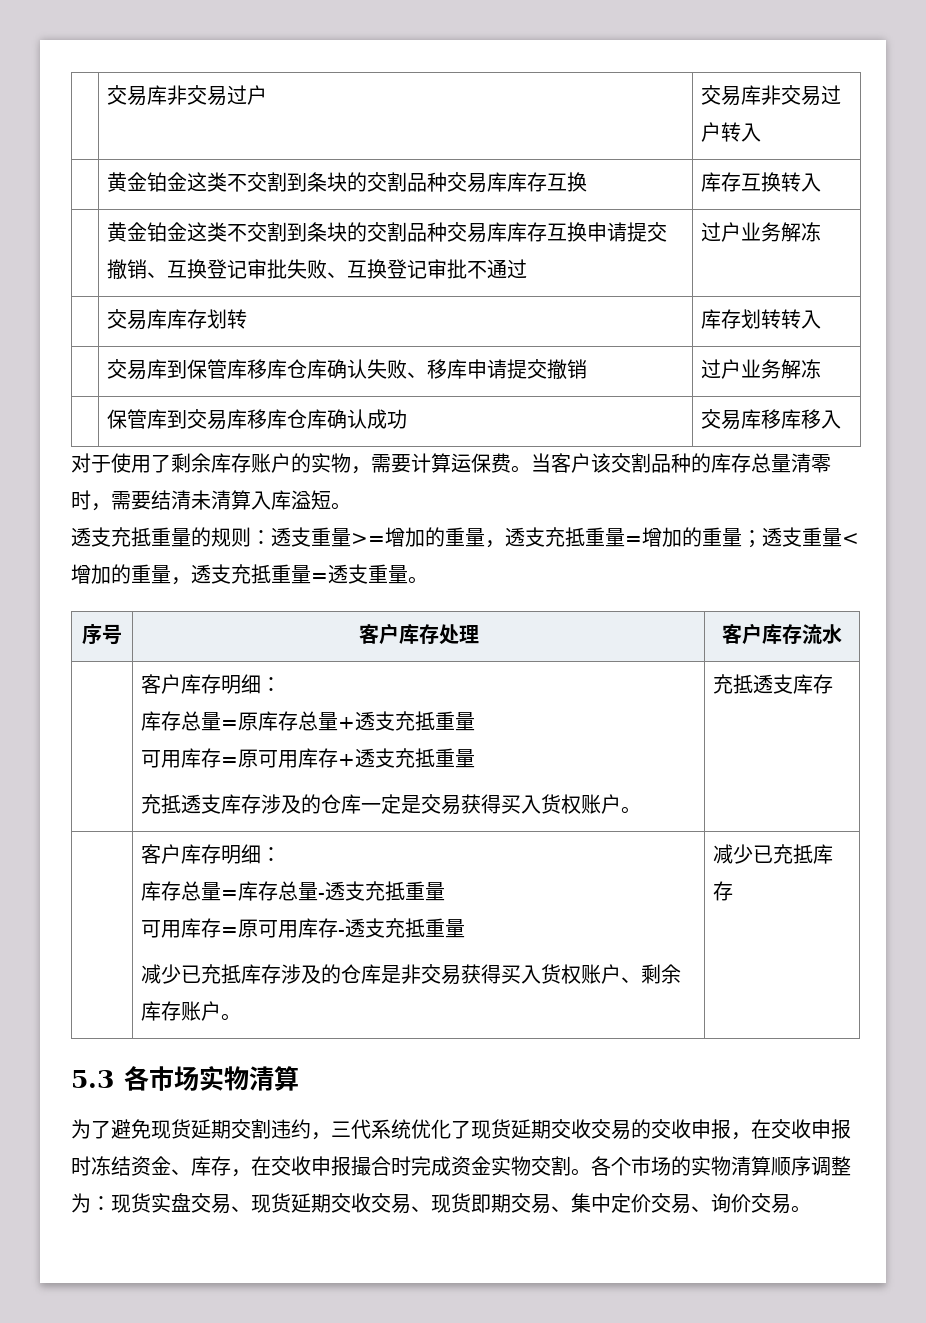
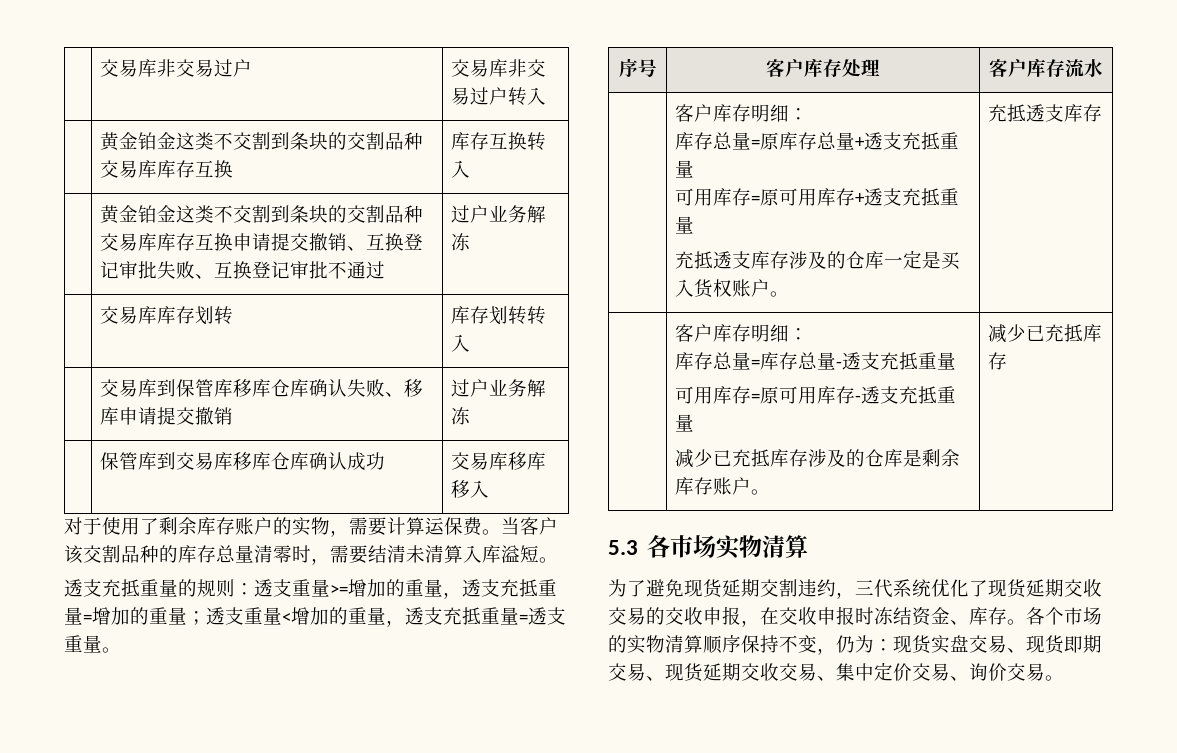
[420,794,501,815] 交易获得 -> (942, 260) none
[400,964,641,985] 非交易获得买入货权账户、 -> (923, 458) none
[231,1156,571,1177] ，在交收申报撮合时完成资金实物交割 -> (1007, 616) none
[811,1156,851,1176] 调整 -> [741,635,855,655] 保持不变，仍
[291,1193,511,1214] 延期交收交易、现货即期 -> [1064,635,1102,653] [608,663,779,682] 即期交易、现货延期交收

